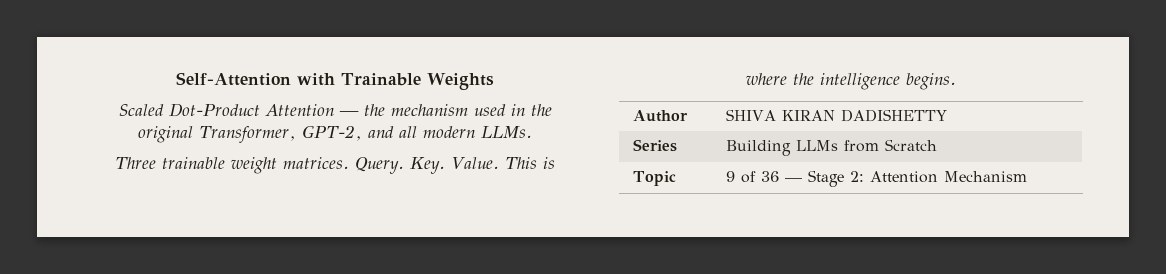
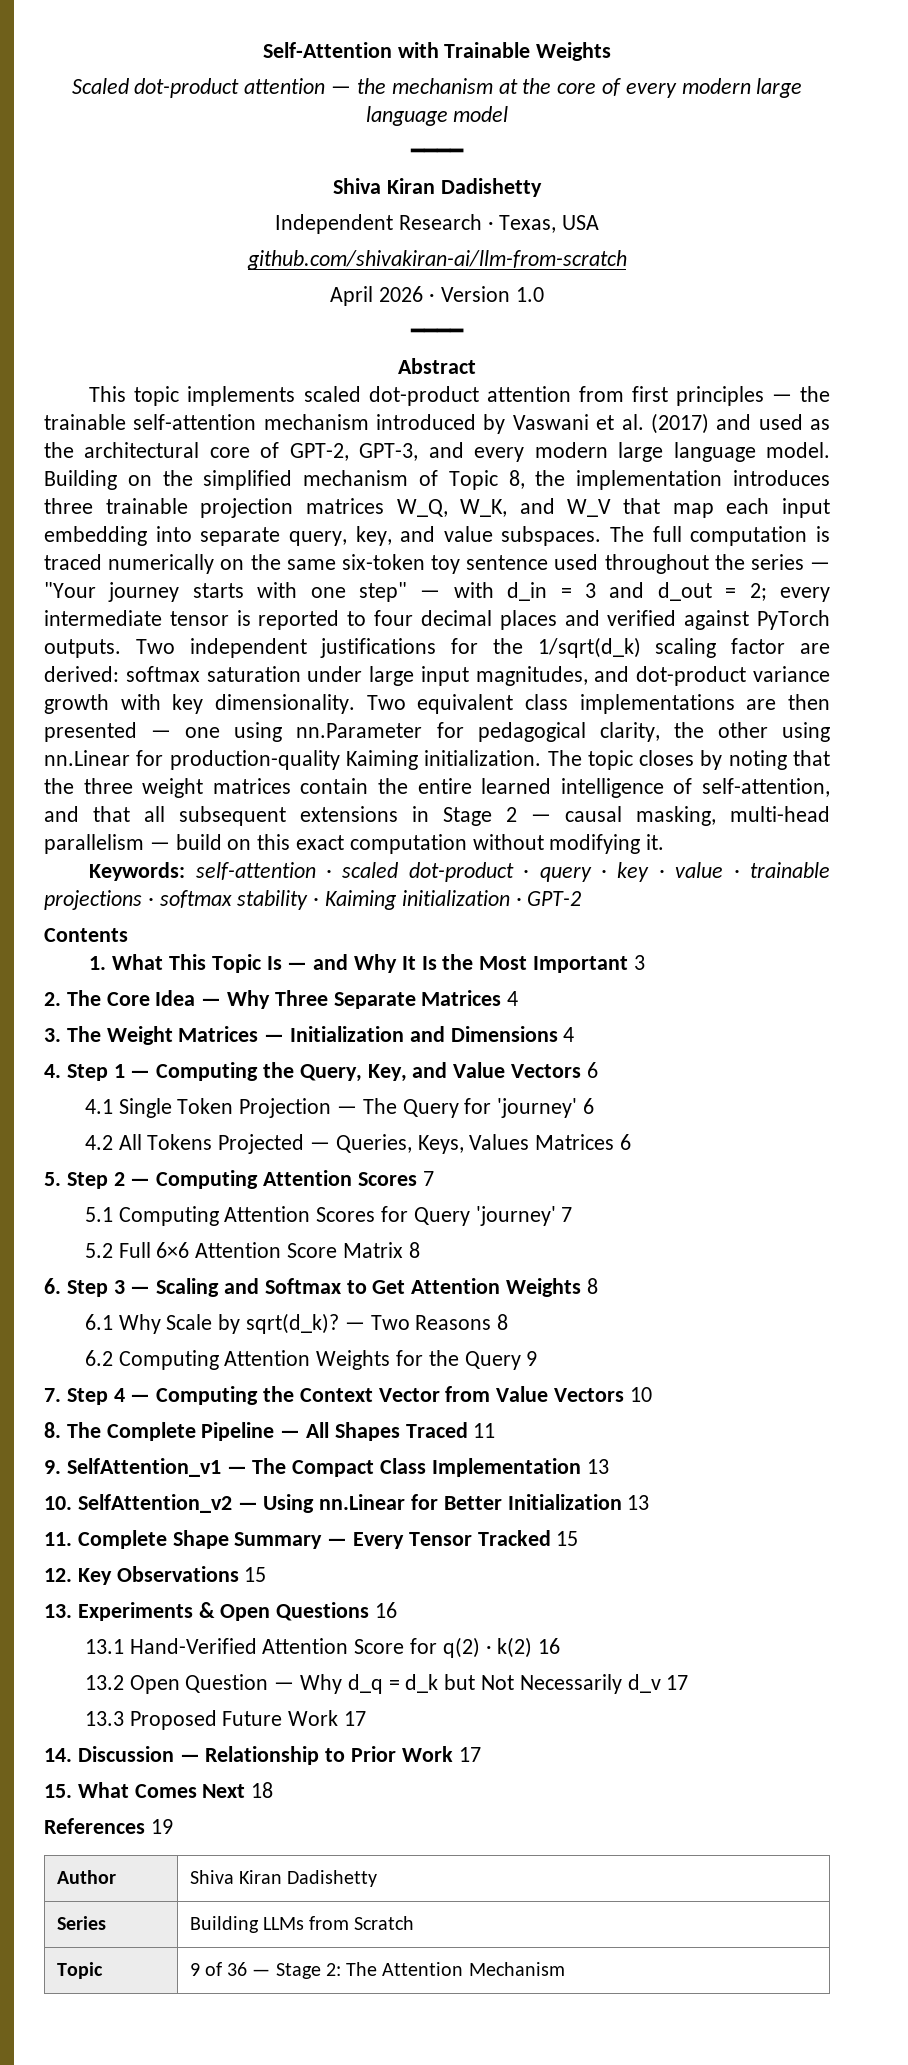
[168,103,334,117] Dot-Product Attention -> [134,78,326,98] dot-product attention
[473,104,552,116] [138,125,532,143] [115,157,555,174] [746,73,956,90] [632,110,688,122] [725,109,947,122] used in the original Transformer, GPT-2, and all modern LLMs. // Three trainable weight matrices. Query. Key. Value. This is where the intelligence begins. // Author | SHIVA KIRAN DADISHETTY -> [498,78,803,98] [365,106,509,126] [410,148,464,158] [333,178,542,197] [274,214,600,234] [246,250,627,270] [330,286,544,306] [410,328,464,338] [398,358,476,374] [89,386,831,406] [44,413,831,434] [44,442,830,462] [44,470,830,490] [44,498,830,518] [44,526,830,546] [44,554,830,574] [44,582,830,602] [44,610,831,630] [44,637,831,658] [44,666,831,686] [44,694,830,714] [44,722,831,742] [44,750,830,770] [44,778,831,798] [44,806,830,826] [44,834,665,854] [89,862,830,882] [44,890,582,910] [44,928,128,942] [89,954,645,973] [44,990,519,1009] [44,1026,575,1045] [44,1062,598,1082] [84,1098,595,1118] [84,1134,632,1154] [44,1170,434,1189] [84,1206,573,1226] [84,1242,420,1258] [44,1278,598,1297] [84,1313,509,1334] [84,1350,538,1370] [44,1386,652,1405] [44,1422,496,1441] [44,1458,609,1477] [44,1494,650,1513] [44,1530,579,1549] [44,1566,267,1585] [44,1602,398,1621] [84,1637,561,1658] [84,1674,689,1694] [84,1710,366,1730] [44,1746,481,1765] [44,1782,274,1798] [44,1818,173,1834] [56,1870,116,1884] [189,1870,378,1887] at the core of every modern large language model // ━━━━ // Shiva Kiran Dadishetty // Independent Research · Texas, USA // github.com/shivakiran-ai/llm-from-scratch // April 2026 · Version 1.0 // ━━━━ // Abstract // This topic implements scaled dot-product attention from first principles — the trainable self-attention mechanism introduced by Vaswani et al. (2017) and used as the architectural core of GPT-2, GPT-3, and every modern large language model. Building on the simplified mechanism of Topic 8, the implementation introduces three trainable projection matrices W_Q, W_K, and W_V that map each input embedding into separate query, key, and value subspaces. The full computation is traced numerically on the same six-token toy sentence used throughout the series — "Your journey starts with one step" — with d_in = 3 and d_out = 2; every intermediate tensor is reported to four decimal places and verified against PyTorch outputs. Two independent justifications for the 1/sqrt(d_k) scaling factor are derived: softmax saturation under large input magnitudes, and dot-product variance growth with key dimensionality. Two equivalent class implementations are then presented — one using nn.Parameter for pedagogical clarity, the other using nn.Linear for production-quality Kaiming initialization. The topic closes by noting that the three weight matrices contain the entire learned intelligence of self-attention, and that all subsequent extensions in Stage 2 — causal masking, multi-head parallelism — build on this exact computation without modifying it. // Keywords: self-attention · scaled dot-product · query · key · value · trainable projections · softmax stability · Kaiming initialization · GPT-2 // Contents // 1. What This Topic Is — and Why It Is the Most Important 3 // 2. The Core Idea — Why Three Separate Matrices 4 // 3. The Weight Matrices — Initialization and Dimensions 4 // 4. Step 1 — Computing the Query, Key, and Value Vectors 6 // 4.1 Single Token Projection — The Query for 'journey' 6 // 4.2 All Tokens Projected — Queries, Keys, Values Matrices 6 // 5. Step 2 — Computing Attention Scores 7 // 5.1 Computing Attention Scores for Query 'journey' 7 // 5.2 Full 6×6 Attention Score Matrix 8 // 6. Step 3 — Scaling and Softmax to Get Attention Weights 8 // 6.1 Why Scale by sqrt(d_k)? — Two Reasons 8 // 6.2 Computing Attention Weights for the Query 9 // 7. Step 4 — Computing the Context Vector from Value Vectors 10 // 8. The Complete Pipeline — All Shapes Traced 11 // 9. SelfAttention_v1 — The Compact Class Implementation 13 // 10. SelfAttention_v2 — Using nn.Linear for Better Initialization 13 // 11. Complete Shape Summary — Every Tensor Tracked 15 // 12. Key Observations 15 // 13. Experiments & Open Questions 16 // 13.1 Hand-Verified Attention Score for q(2) · k(2) 16 // 13.2 Open Question — Why d_q = d_k but Not Necessarily d_v 17 // 13.3 Proposed Future Work 17 // 14. Discussion — Relationship to Prior Work 17 // 15. What Comes Next 18 // References 19 // Author | Shiva Kiran Dadishetty
(864, 176) none -> [346,1962,378,1976] The

